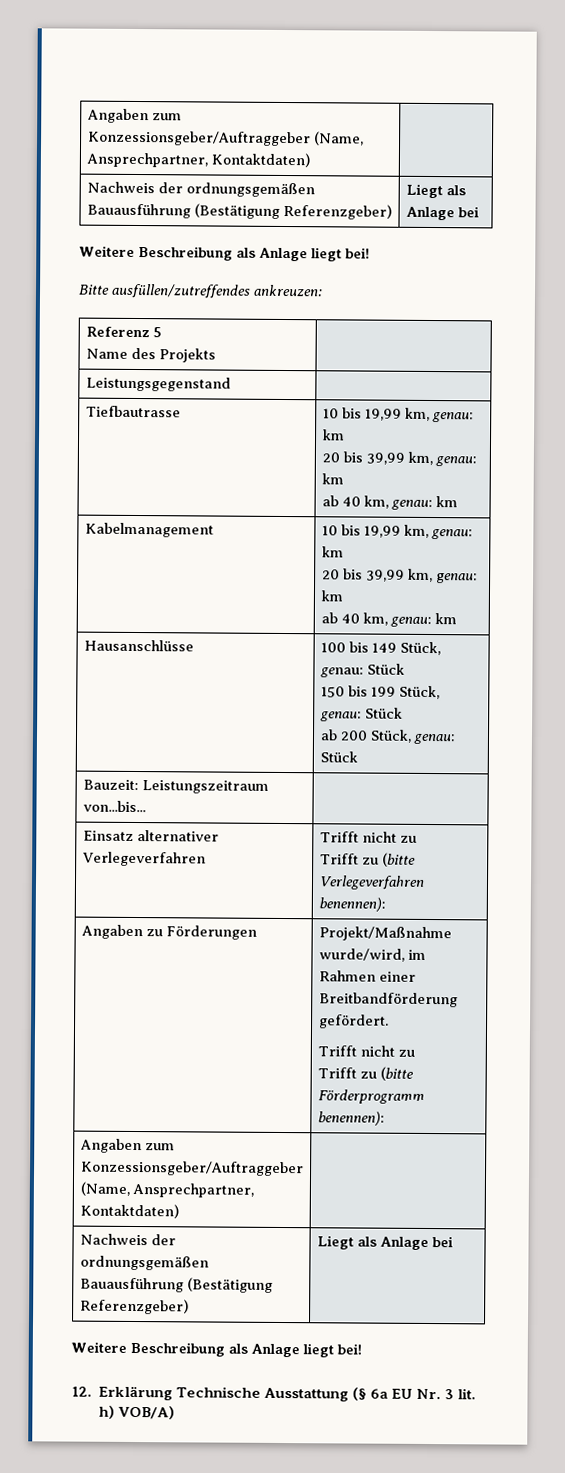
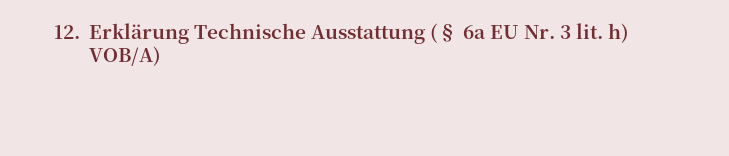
[86,108,182,124] [87,130,364,147] [85,152,310,168] [86,181,315,198] [86,203,392,220] [405,183,466,199] [405,206,479,221] [79,245,370,262] [79,283,323,299] [85,326,162,338] [85,347,216,363] [85,376,231,392] [85,405,181,418] [322,407,474,423] [322,429,345,441] [321,451,477,467] [321,473,344,485] [321,495,458,511] [84,522,214,538] [321,524,473,540] [321,546,344,558] [321,568,478,584] [320,590,343,602] [320,612,457,628] [83,639,194,652] [320,641,441,656] [319,663,405,678] [320,685,440,700] [319,707,403,722] [319,729,456,745] [319,751,358,763] [82,779,269,794] [82,800,146,813] [82,830,219,842] [81,851,206,867] [319,831,417,843] [319,852,416,867] [318,875,425,890] [318,897,386,912] [80,924,257,940] [318,926,452,942] [318,948,426,962] [318,970,416,982] [318,992,458,1008] [318,1014,389,1029] [317,1045,415,1057] [317,1066,414,1081] [317,1089,425,1104] [317,1111,385,1126] [79,1138,175,1154] [80,1160,304,1177] [79,1181,254,1198] [79,1203,179,1219] [79,1233,176,1246] [79,1255,209,1271] [79,1277,273,1293] [79,1298,189,1315] [316,1235,453,1251] [71,1341,362,1358] Angaben zum Konzessionsgeber/Auftraggeber (Name, Ansprechpartner, Kontaktdaten) | // Nachweis der ordnungsgemäßen Bauausführung (Bestätigung Referenzgeber) | Liegt als Anlage bei // Weitere Beschreibung als Anlage liegt bei! // Bitte ausfüllen/zutreffendes ankreuzen: // Referenz 5 // Name des Projekts | // Leistungsgegenstand | // Tiefbautrasse | 10 bis 19,99 km, genau: km // 20 bis 39,99 km, genau: km // ab 40 km, genau: km // Kabelmanagement | 10 bis 19,99 km, genau: km // 20 bis 39,99 km, genau: km // ab 40 km, genau: km // Hausanschlüsse | 100 bis 149 Stück, genau: Stück // 150 bis 199 Stück, genau: Stück // ab 200 Stück, genau: Stück // Bauzeit: Leistungszeitraum von...bis... | // Einsatz alternativer Verlegeverfahren | Trifft nicht zu // Trifft zu (bitte Verlegeverfahren benennen): // Angaben zu Förderungen | Projekt/Maßnahme wurde/wird, im Rahmen einer Breitbandförderung gefördert. // Trifft nicht zu // Trifft zu (bitte Förderprogramm benennen): // Angaben zum Konzessionsgeber/Auftraggeber (Name, Ansprechpartner, Kontaktdaten) | // Nachweis der ordnungsgemäßen Bauausführung (Bestätigung Referenzgeber) | Liegt als Anlage bei // Weitere Beschreibung als Anlage liegt bei! // -> (54, 32) none

